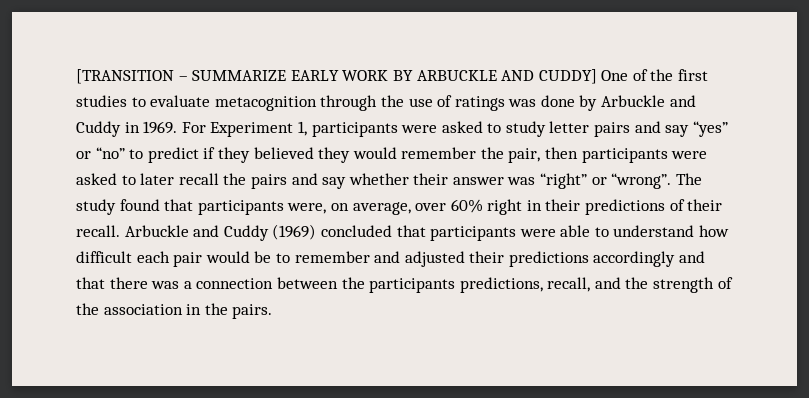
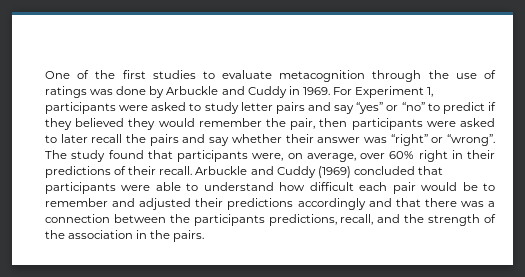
[76,69,597,84] [TRANSITION – SUMMARIZE EARLY WORK BY ARBUCKLE AND CUDDY] -> (45, 75) none

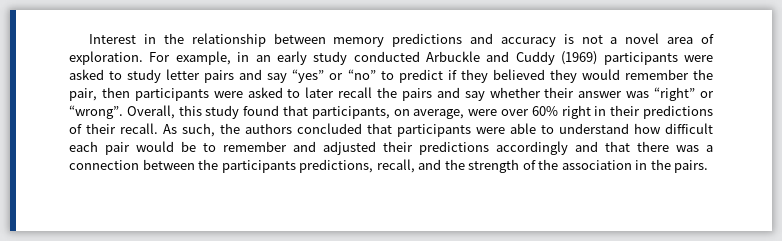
[45,70,496,82] [45,86,434,98] One of the first studies to evaluate metacognition through the use of ratings was done by Arbuckle and Cuddy in 1969. For Experiment 1, -> [89,33,714,47] [69,51,598,65] Interest in the relationship between memory predictions and accuracy is not a novel area of exploration. For example, in an early study conducted Arbuckle and Cuddy (1969)
[45,150,67,159] The -> [126,105,202,119] Overall, this
[177,150,284,162] participants were, -> [311,106,390,119] participants,
(356, 157) none -> [468,109,498,116] were
[195,166,351,178] Arbuckle and Cuddy (1969) -> [163,123,292,137] As such, the authors

